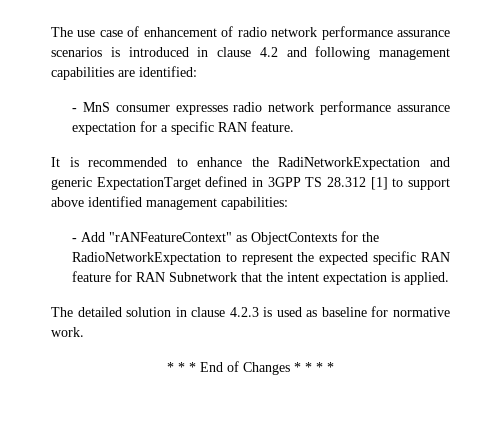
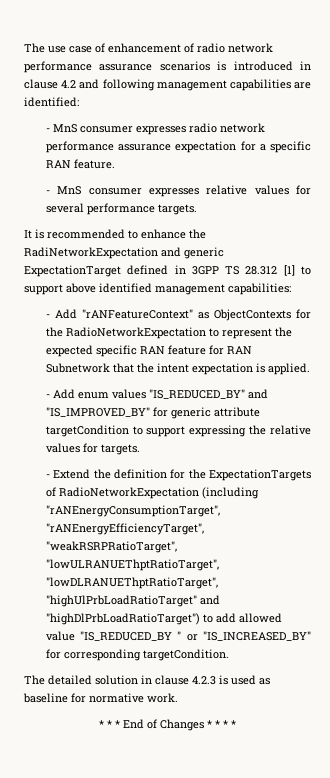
(294, 126) none -> [45,185,311,197] [45,203,197,215] // - MnS consumer expresses relative values for several performance targets.
(449, 278) none -> [45,389,268,399] [45,407,260,419] [45,425,311,437] [45,443,140,455] [45,469,311,481] [45,487,259,499] [45,505,220,517] [45,523,204,535] [45,541,177,553] [45,559,219,571] [45,577,218,589] [45,595,220,607] [45,613,282,625] [45,631,311,641] [45,649,229,661] // - Add enum values "IS_REDUCED_BY" and "IS_IMPROVED_BY" for generic attribute targetCondition to support expressing the relative values for targets. // - Extend the definition for the ExpectationTargets of RadioNetworkExpectation (including "rANEnergyConsumptionTarget", "rANEnergyEfficiencyTarget", "weakRSRPRatioTarget", "lowULRANUEThptRatioTarget", "lowDLRANUEThptRatioTarget", "highUlPrbLoadRatioTarget" and "highDlPrbLoadRatioTarget") to add allowed value "IS_REDUCED_BY " or "IS_INCREASED_BY" for corresponding targetCondition.

